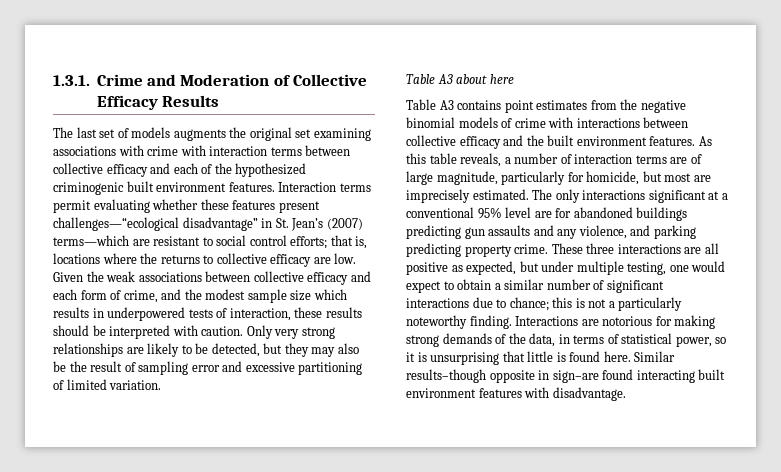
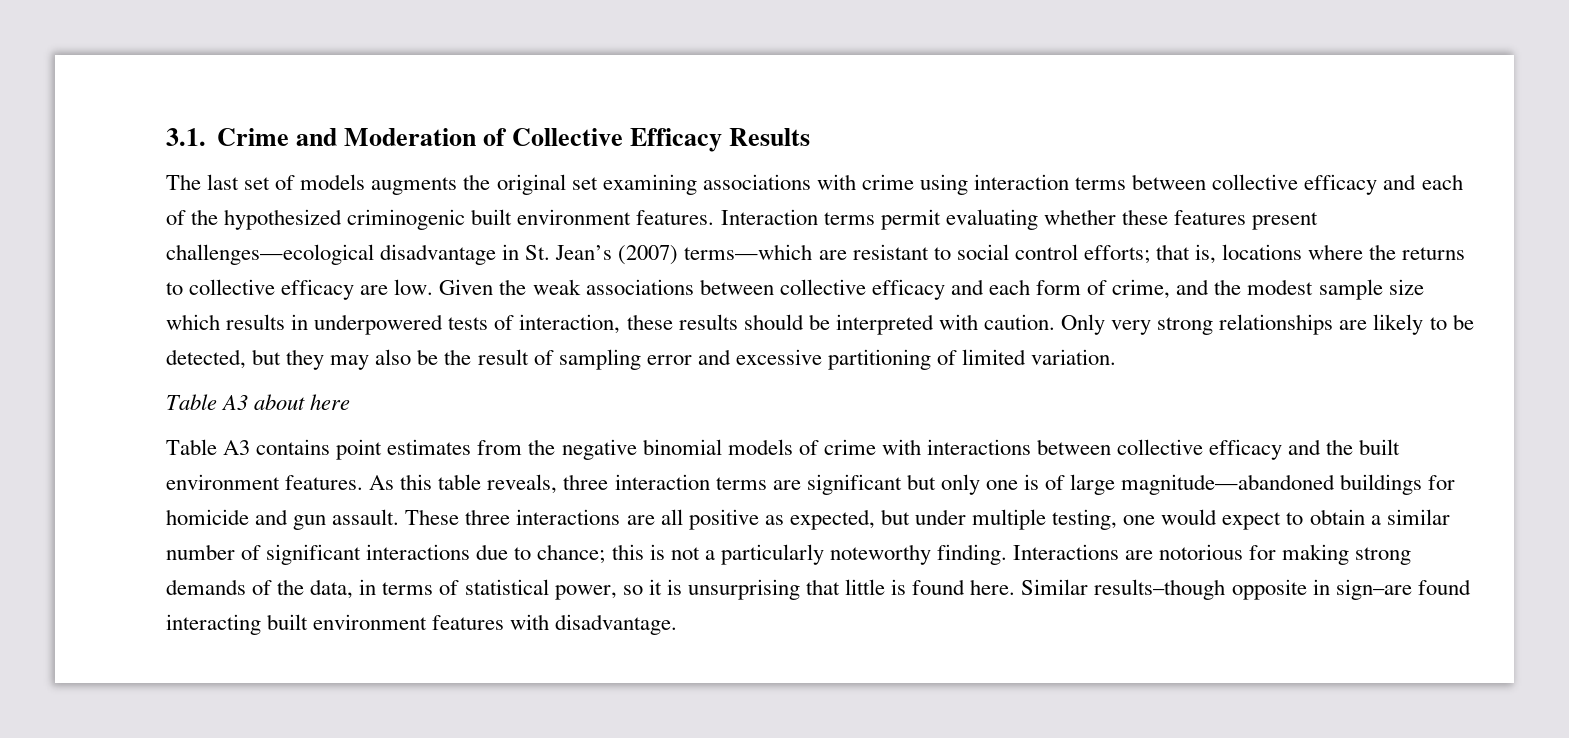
[53,75,90,86] 1.3.1. -> [166,128,206,146] 3.1.
[180,145,206,156] with -> [919,174,968,195] using
[53,217,258,231] challenges—“ecological disadvantage” -> [166,244,497,265] challenges—ecological disadvantage
[504,153,702,164] [406,171,711,185] [406,189,728,203] [406,207,688,221] [406,225,696,239] [406,243,549,257] a number of interaction terms are of large magnitude, particularly for homicide, but most are imprecisely estimated. The only interactions significant at a conventional 95% level are for abandoned buildings predicting gun assaults and any violence, and parking predicting property crime. -> [563,474,1456,495] [166,509,400,530] three interaction terms are significant but only one is of large magnitude—abandoned buildings for homicide and gun assault.

